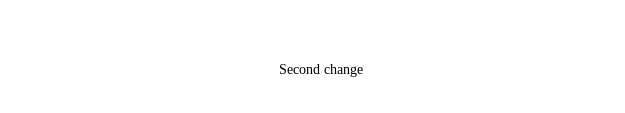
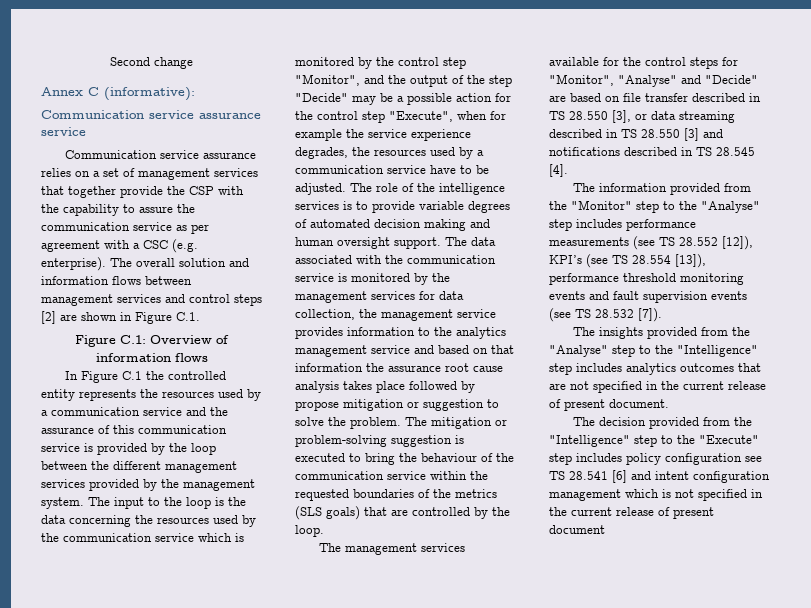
(363, 70) none -> [41,87,195,101] [41,110,261,119] [41,127,86,136] [65,150,257,159] [41,168,258,180] [41,186,244,198] [41,204,195,216] [41,222,209,234] [41,239,198,253] [41,257,249,271] [41,276,192,285] [41,294,262,306] [41,311,200,324] [75,335,229,347] [95,353,208,362] [65,371,227,383] [41,389,261,401] [41,407,228,416] [41,425,227,434] [41,443,216,455] [41,461,237,473] [41,479,255,491] [41,497,246,509] [41,515,256,527] [41,533,244,542] [295,57,466,69] [295,74,512,87] [295,93,511,105] [295,111,506,123] [295,129,471,141] [295,147,484,159] [295,165,489,174] [295,183,505,195] [295,201,510,213] [295,219,490,231] [295,237,496,249] [295,255,496,264] [295,273,450,285] [295,291,464,303] [295,309,496,321] [295,327,506,339] [295,345,514,357] [295,363,503,372] [295,381,475,393] [295,399,499,411] [295,417,507,429] [295,435,464,447] [295,453,514,465] [295,471,488,480] [295,489,497,501] [295,506,510,520] [295,525,324,537] [319,543,466,555] [549,57,738,69] [549,74,758,87] [549,93,761,102] [549,110,735,123] [549,128,723,141] [549,147,755,156] [549,164,568,177] [573,183,752,195] [549,200,760,213] [549,219,696,231] [549,236,753,250] [549,254,706,268] [549,273,744,285] [549,291,747,303] [549,308,662,322] [573,327,751,339] [549,345,758,357] [549,363,761,375] [549,381,766,393] [549,399,669,411] [573,417,753,429] [549,435,759,447] [549,453,762,465] [549,470,770,483] [549,489,763,501] [549,507,714,519] [549,525,605,534] // Annex C (informative): // Communication service assurance service // Communication service assurance relies on a set of management services that together provide the CSP with the capability to assure the communication service as per agreement with a CSC (e.g. enterprise). The overall solution and information flows between management services and control steps [2] are shown in Figure C.1. // Figure C.1: Overview of information flows // In Figure C.1 the controlled entity represents the resources used by a communication service and the assurance of this communication service is provided by the loop between the different management services provided by the management system. The input to the loop is the data concerning the resources used by the communication service which is monitored by the control step "Monitor", and the output of the step "Decide" may be a possible action for the control step "Execute", when for example the service experience degrades, the resources used by a communication service have to be adjusted. The role of the intelligence services is to provide variable degrees of automated decision making and human oversight support. The data associated with the communication service is monitored by the management services for data collection, the management service provides information to the analytics management service and based on that information the assurance root cause analysis takes place followed by propose mitigation or suggestion to solve the problem. The mitigation or problem-solving suggestion is executed to bring the behaviour of the communication service within the requested boundaries of the metrics (SLS goals) that are controlled by the loop. // The management services available for the control steps for "Monitor", "Analyse" and "Decide" are based on file transfer described in TS 28.550 [3], or data streaming described in TS 28.550 [3] and notifications described in TS 28.545 [4]. // The information provided from the "Monitor" step to the "Analyse" step includes performance measurements (see TS 28.552 [12]), KPI’s (see TS 28.554 [13]), performance threshold monitoring events and fault supervision events (see TS 28.532 [7]). // The insights provided from the "Analyse" step to the "Intelligence" step includes analytics outcomes that are not specified in the current release of present document. // The decision provided from the "Intelligence" step to the "Execute" step includes policy configuration see TS 28.541 [6] and intent configuration management which is not specified in the current release of present document

